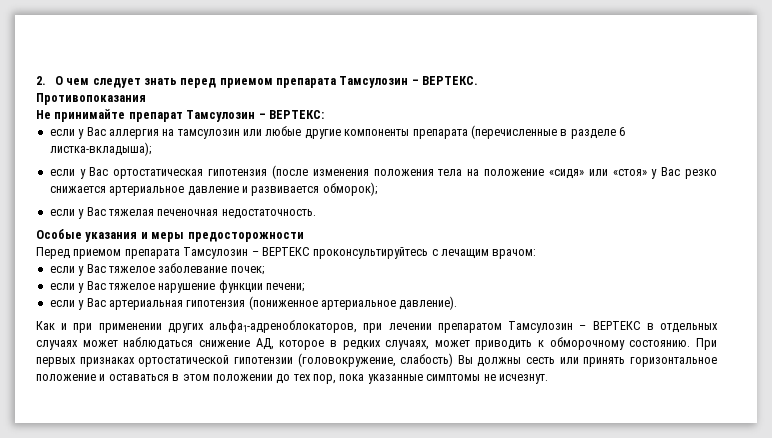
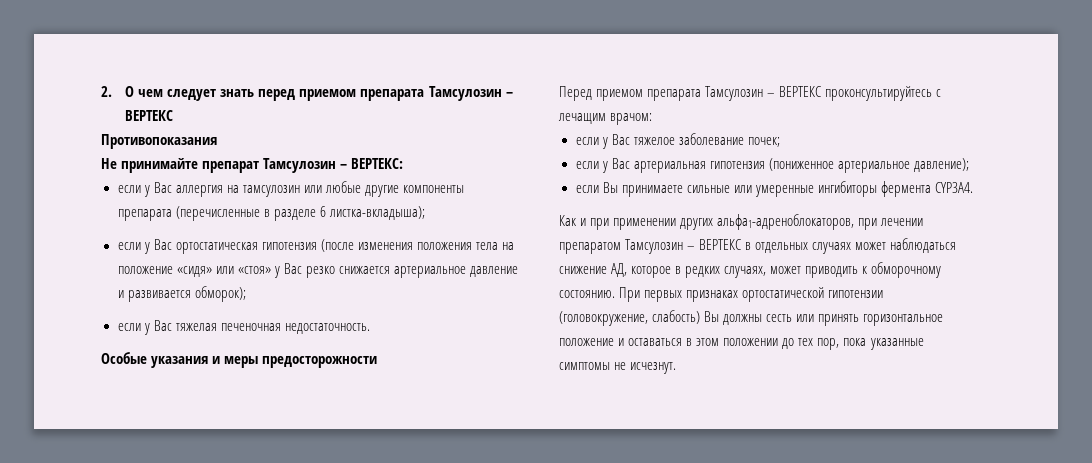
[422,76,479,85] ВЕРТЕКС. -> [125,110,174,121] ВЕРТЕКС
[49,280,304,293] // если у Вас тяжелое нарушение функции печени; -> (780, 142) none
[399,296,458,310] давление). -> [913,158,969,172] [575,181,973,197] давление); // если Вы принимаете сильные или умеренные ингибиторы фермента CYP3A4.

